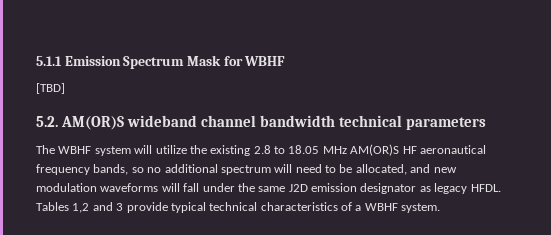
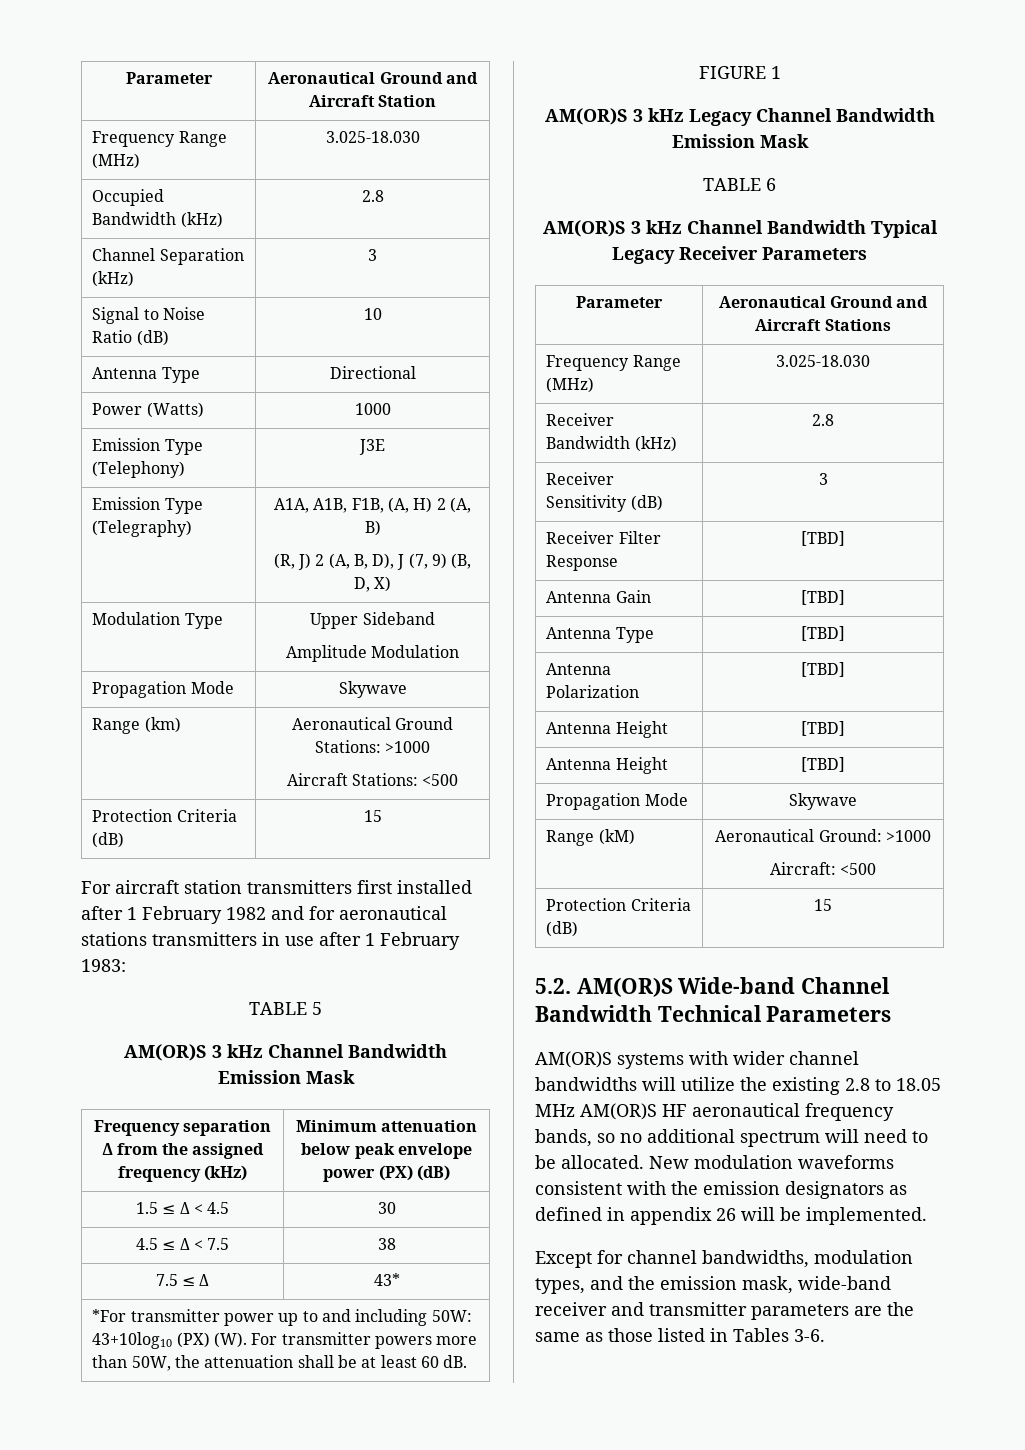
[36,55,286,69] [36,83,65,94] [36,115,487,130] [36,145,131,156] 5.1.1 Emission Spectrum Mask for WBHF // [TBD] // 5.2. AM(OR)S wideband channel bandwidth technical parameters // The WBHF system -> [125,72,213,84] [268,72,478,84] [308,95,437,107] [92,131,227,147] [92,153,141,169] [325,131,420,143] [92,189,165,206] [92,212,223,228] [361,190,384,202] [92,248,244,265] [92,271,135,287] [368,249,377,261] [92,307,205,324] [92,330,169,346] [363,308,382,320] [92,367,200,383] [329,366,416,379] [92,402,204,418] [354,403,391,415] [92,438,203,455] [92,461,186,478] [359,439,385,455] [92,497,203,514] [92,520,193,537] [274,497,471,513] [364,520,381,536] [273,553,472,570] [353,576,392,592] [92,612,223,629] [310,612,435,629] [285,645,460,662] [92,681,234,698] [338,681,407,698] [92,717,181,734] [291,717,454,730] [314,740,431,753] [286,773,459,786] [92,809,237,822] [92,832,125,848] [363,810,382,822] [81,880,472,894] [81,906,447,924] [81,932,460,950] [81,959,126,972] [249,1002,322,1015] [124,1044,447,1061] [217,1070,355,1084] [93,1120,272,1136] [101,1143,265,1159] [117,1165,248,1182] [295,1120,478,1132] [301,1143,472,1159] [323,1165,450,1182] [135,1202,230,1214] [377,1202,396,1214] [135,1238,230,1250] [377,1238,396,1250] [155,1274,210,1286] [373,1273,400,1286] [92,1309,472,1326] [92,1332,478,1349] [92,1355,468,1371] [698,66,781,79] [544,108,935,126] [671,134,809,148] [703,178,776,191] [542,220,938,238] [612,246,867,264] [576,296,663,308] [718,296,929,308] [755,319,891,331] [546,355,681,371] [546,377,595,393] [776,355,870,367] [546,413,615,426] [546,436,677,452] [812,414,834,426] [546,472,615,485] [546,495,663,512] [818,473,828,485] [546,531,661,544] [546,555,619,571] [801,531,845,546] [546,590,651,603] [801,590,845,605] [546,627,654,643] [801,626,845,641] [546,663,612,675] [546,685,640,698] [801,662,845,677] [546,721,668,738] [801,721,845,736] [546,757,668,774] [801,757,845,772] [546,793,688,810] [789,793,857,810] [546,829,635,846] [715,829,931,842] [769,862,877,875] [546,898,691,911] [546,921,579,937] [814,899,832,911] [535,977,891,997] [535,1005,892,1022] [535,1051,859,1069] [535,1077,637,1091] Parameter | Aeronautical Ground and Aircraft Station // Frequency Range (MHz) | 3.025-18.030 // Occupied Bandwidth (kHz) | 2.8 // Channel Separation (kHz) | 3 // Signal to Noise Ratio (dB) | 10 // Antenna Type | Directional // Power (Watts) | 1000 // Emission Type (Telephony) | J3E // Emission Type (Telegraphy) | A1A, A1B, F1B, (A, H) 2 (A, B) // (R, J) 2 (A, B, D), J (7, 9) (B, D, X) // Modulation Type | Upper Sideband // Amplitude Modulation // Propagation Mode | Skywave // Range (km) | Aeronautical Ground Stations: >1000 // Aircraft Stations: <500 // Protection Criteria (dB) | 15 // For aircraft station transmitters first installed after 1 February 1982 and for aeronautical stations transmitters in use after 1 February 1983: // TABLE 5 // AM(OR)S 3 kHz Channel Bandwidth Emission Mask // Frequency separation Δ from the assigned frequency (kHz) | Minimum attenuation below peak envelope power (PX) (dB) // 1.5 ≤ Δ < 4.5 | 30 // 4.5 ≤ Δ < 7.5 | 38 // 7.5 ≤ Δ | 43* // *For transmitter power up to and including 50W: 43+10log10 (PX) (W). For transmitter powers more than 50W, the attenuation shall be at least 60 dB. // FIGURE 1 // AM(OR)S 3 kHz Legacy Channel Bandwidth Emission Mask // TABLE 6 // AM(OR)S 3 kHz Channel Bandwidth Typical Legacy Receiver Parameters // Parameter | Aeronautical Ground and Aircraft Stations // Frequency Range (MHz) | 3.025-18.030 // Receiver Bandwidth (kHz) | 2.8 // Receiver Sensitivity (dB) | 3 // Receiver Filter Response | [TBD] // Antenna Gain | [TBD] // Antenna Type | [TBD] // Antenna Polarization | [TBD] // Antenna Height | [TBD] // Antenna Height | [TBD] // Propagation Mode | Skywave // Range (kM) | Aeronautical Ground: >1000 // Aircraft: <500 // Protection Criteria (dB) | 15 // 5.2. AM(OR)S Wide-band Channel Bandwidth Technical Parameters // AM(OR)S systems with wider channel bandwidths
[355,164,457,175] [36,183,501,194] [36,202,441,213] allocated, and new modulation waveforms will fall under the same J2D emission designator as legacy HFDL. Tables 1,2 and 3 provide typical technical characteristics of a WBHF system. -> [561,1155,894,1169] [535,1181,907,1199] [535,1207,927,1225] [535,1250,913,1268] [535,1276,891,1294] [535,1302,914,1320] [535,1328,825,1342] allocated. New modulation waveforms consistent with the emission designators as defined in appendix 26 will be implemented. // Except for channel bandwidths, modulation types, and the emission mask, wide-band receiver and transmitter parameters are the same as those listed in Tables 3-6.

